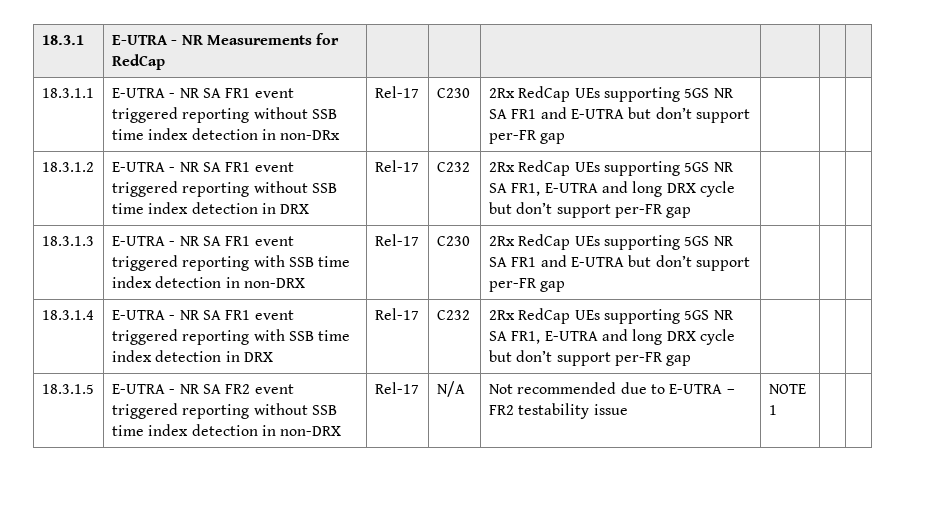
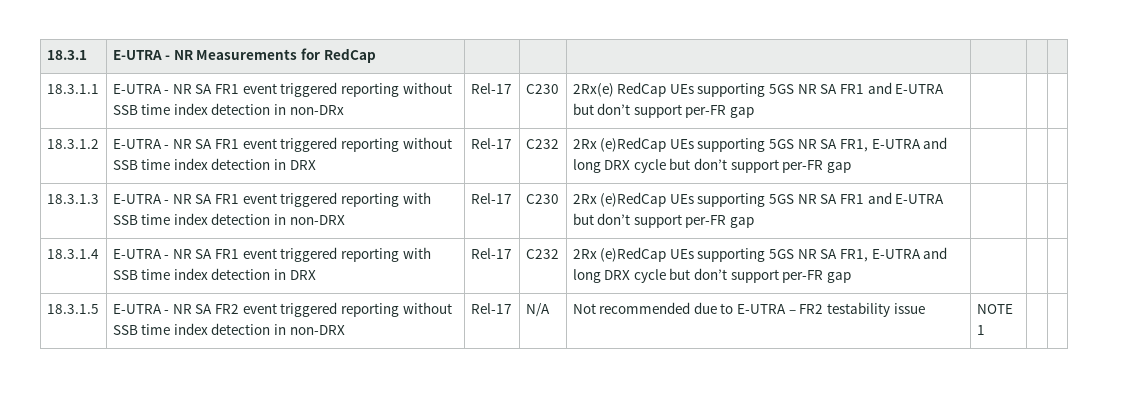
[488,88,515,98] 2Rx -> [572,83,614,97] 2Rx(e)
[518,160,571,176] RedCap -> [600,137,667,152] (e)RedCap
[518,234,571,250] RedCap -> [600,192,667,207] (e)RedCap
[518,308,571,324] RedCap -> [600,247,667,262] (e)RedCap

